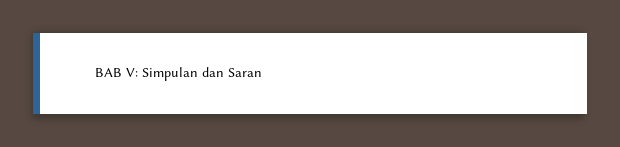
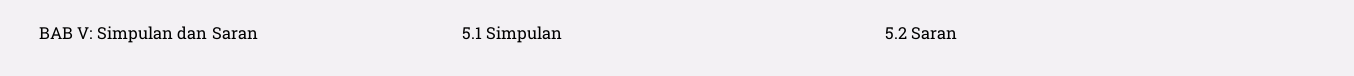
(262, 72) none -> [462,26,563,43] [885,27,958,40] // 5.1 Simpulan // 5.2 Saran

